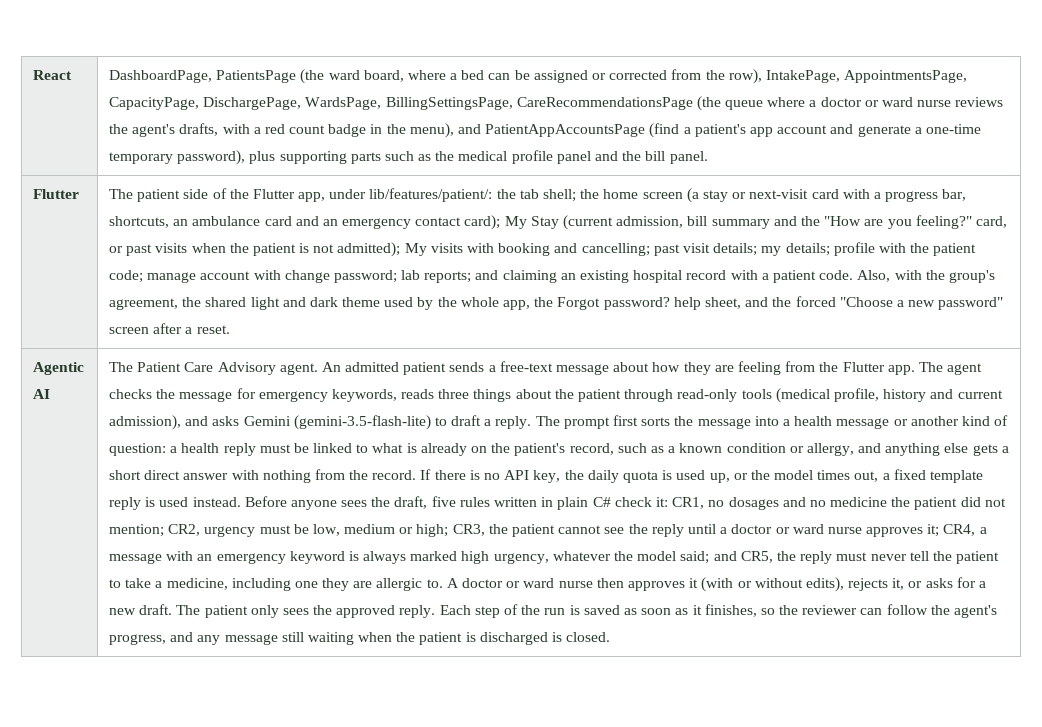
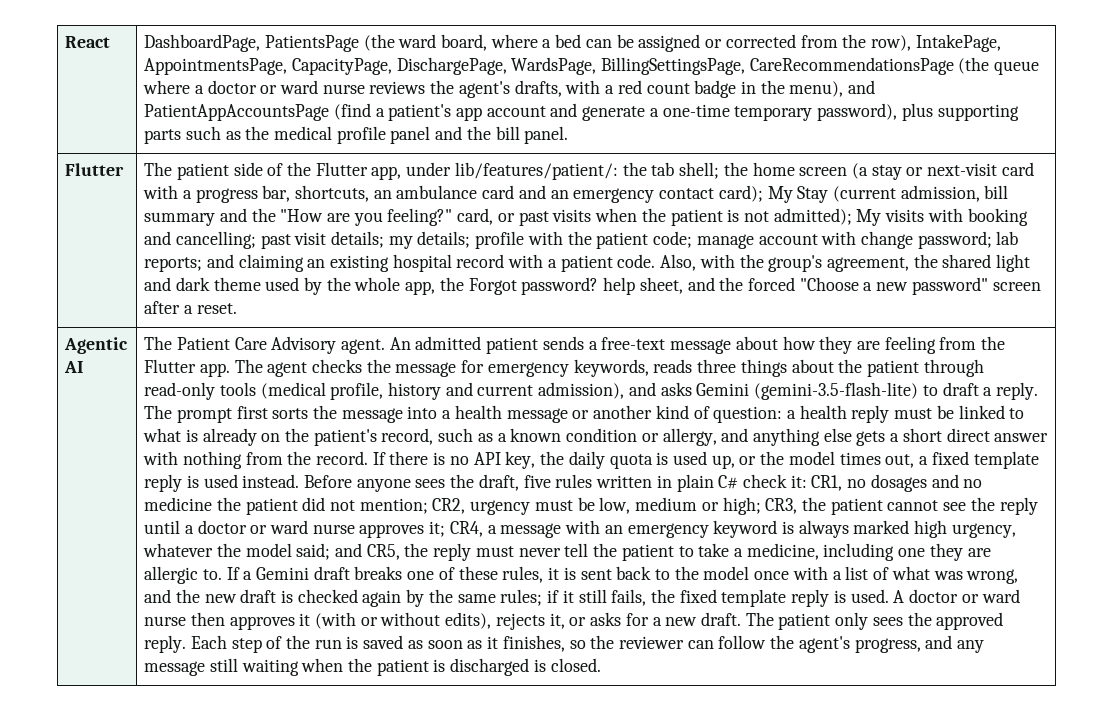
(443, 583) none -> [226,566,1019,584] [144,589,889,607] If a Gemini draft breaks one of these rules, it is sent back to the model once with a list of what was wrong, and the new draft is checked again by the same rules; if it still fails, the fixed template reply is used.

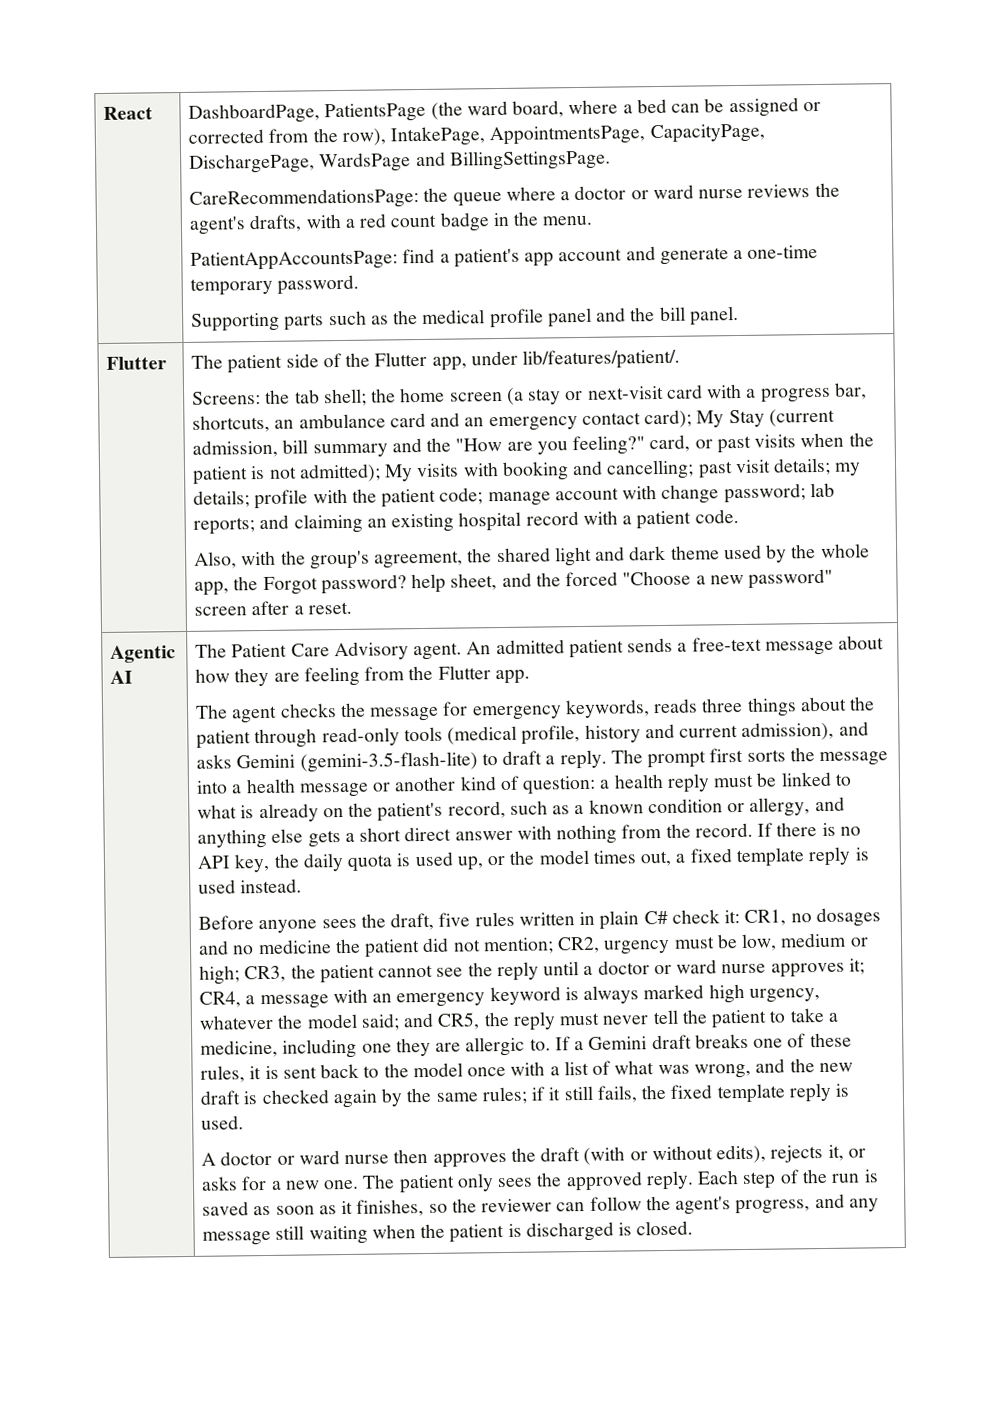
[511,57,990,75] WardsPage, BillingSettingsPage, CareRecommendationsPage (the -> [319,149,611,173] [189,187,449,210] WardsPage and BillingSettingsPage. // CareRecommendationsPage: the
[789,80,876,97] [144,103,371,121] menu), and PatientAppAccountsPage (find -> [542,215,593,226] [190,248,436,271] menu. // PatientAppAccountsPage: find
[817,103,1019,121] password), plus supporting -> [277,274,360,295] [191,312,281,332] password. // Supporting
[454,162,618,180] lib/features/patient/: -> [522,348,681,370] [192,391,262,405] lib/features/patient/. // Screens:
(656, 261) none -> (739, 516) //
(230, 370) none -> (530, 677) //
(300, 481) none -> (303, 886) //
(889, 596) none -> (245, 1122) //
[299,613,311,626] it -> [510,1147,581,1162] the draft
[701,612,742,626] draft. -> [323,1179,360,1190] one.

